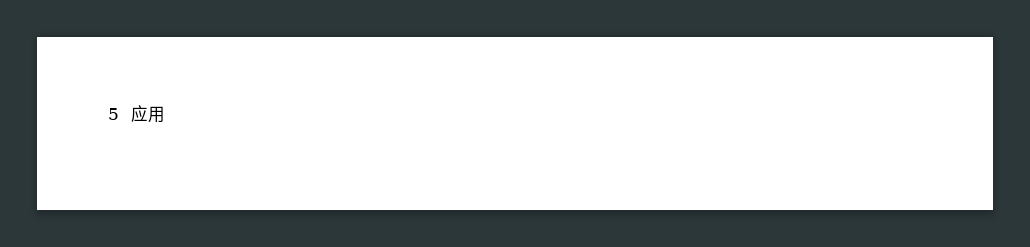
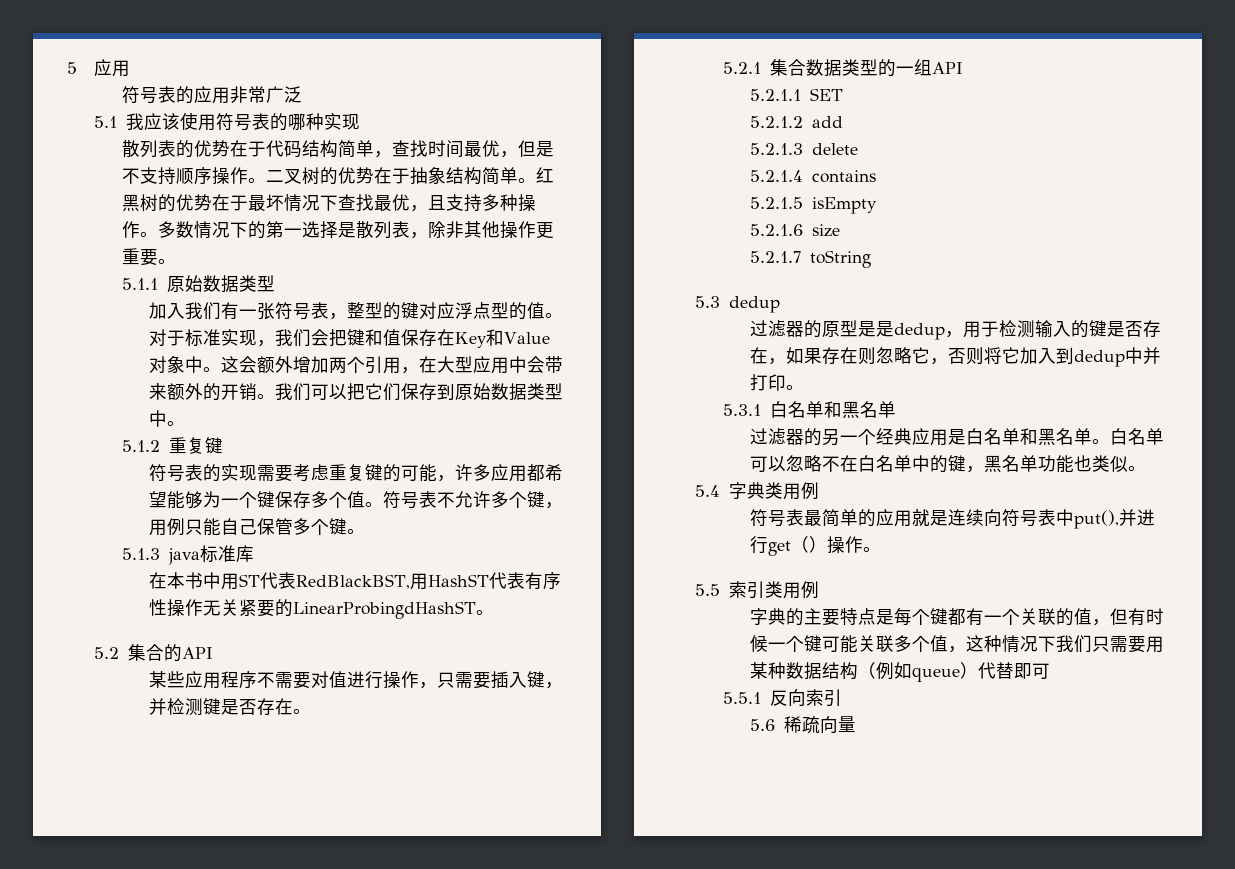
(166, 114) none -> [121,86,302,104] [94,112,361,131] [121,140,554,158] [121,167,554,185] [121,194,536,212] [121,221,554,239] [121,248,176,266] [121,275,275,293] [149,302,564,320] [149,329,551,348] [149,356,564,374] [149,383,564,401] [149,410,186,427] [121,437,223,454] [149,464,564,482] [149,491,564,509] [149,518,366,536] [121,545,254,565] [149,572,562,590] [149,599,495,619] [94,644,214,662] [149,671,564,689] [149,698,312,716] [722,59,963,77] [750,88,843,101] [750,116,843,128] [750,143,858,155] [750,170,876,183] [750,197,877,214] [750,224,840,237] [750,250,871,268] [695,296,781,313] [750,320,1162,340] [750,347,1162,367] [750,374,805,391] [722,401,896,419] [750,428,1165,446] [750,455,1147,473] [695,482,820,500] [750,509,1156,529] [750,536,882,556] [695,581,820,599] [750,608,1165,626] [750,635,1165,653] [750,662,1051,682] [722,689,842,707] [750,716,856,734] // 符号表的应用非常广泛 // 5.1我应该使用符号表的哪种实现 // 散列表的优势在于代码结构简单，查找时间最优，但是不支持顺序操作。二叉树的优势在于抽象结构简单。红黑树的优势在于最坏情况下查找最优，且支持多种操作。多数情况下的第一选择是散列表，除非其他操作更重要。 // 5.1.1原始数据类型 // 加入我们有一张符号表，整型的键对应浮点型的值。对于标准实现，我们会把键和值保存在Key和Value对象中。这会额外增加两个引用，在大型应用中会带来额外的开销。我们可以把它们保存到原始数据类型中。 // 5.1.2重复键 // 符号表的实现需要考虑重复键的可能，许多应用都希望能够为一个键保存多个值。符号表不允许多个键，用例只能自己保管多个键。 // 5.1.3 java标准库 // 在本书中用ST代表RedBlackBST,用HashST代表有序性操作无关紧要的LinearProbingdHashST。 // 5.2集合的API // 某些应用程序不需要对值进行操作，只需要插入键，并检测键是否存在。 // 5.2.1集合数据类型的一组API // 5.2.1.1 SET // 5.2.1.2 add // 5.2.1.3 delete // 5.2.1.4 contains // 5.2.1.5 isEmpty // 5.2.1.6 size // 5.2.1.7 toString // 5.3 dedup // 过滤器的原型是是dedup，用于检测输入的键是否存在，如果存在则忽略它，否则将它加入到dedup中并打印。 // 5.3.1白名单和黑名单 // 过滤器的另一个经典应用是白名单和黑名单。白名单可以忽略不在白名单中的键，黑名单功能也类似。 // 5.4字典类用例 // 符号表最简单的应用就是连续向符号表中put(),并进行get（）操作。 // 5.5索引类用例 // 字典的主要特点是每个键都有一个关联的值，但有时候一个键可能关联多个值，这种情况下我们只需要用某种数据结构（例如queue）代替即可 // 5.5.1反向索引 // 5.6稀疏向量

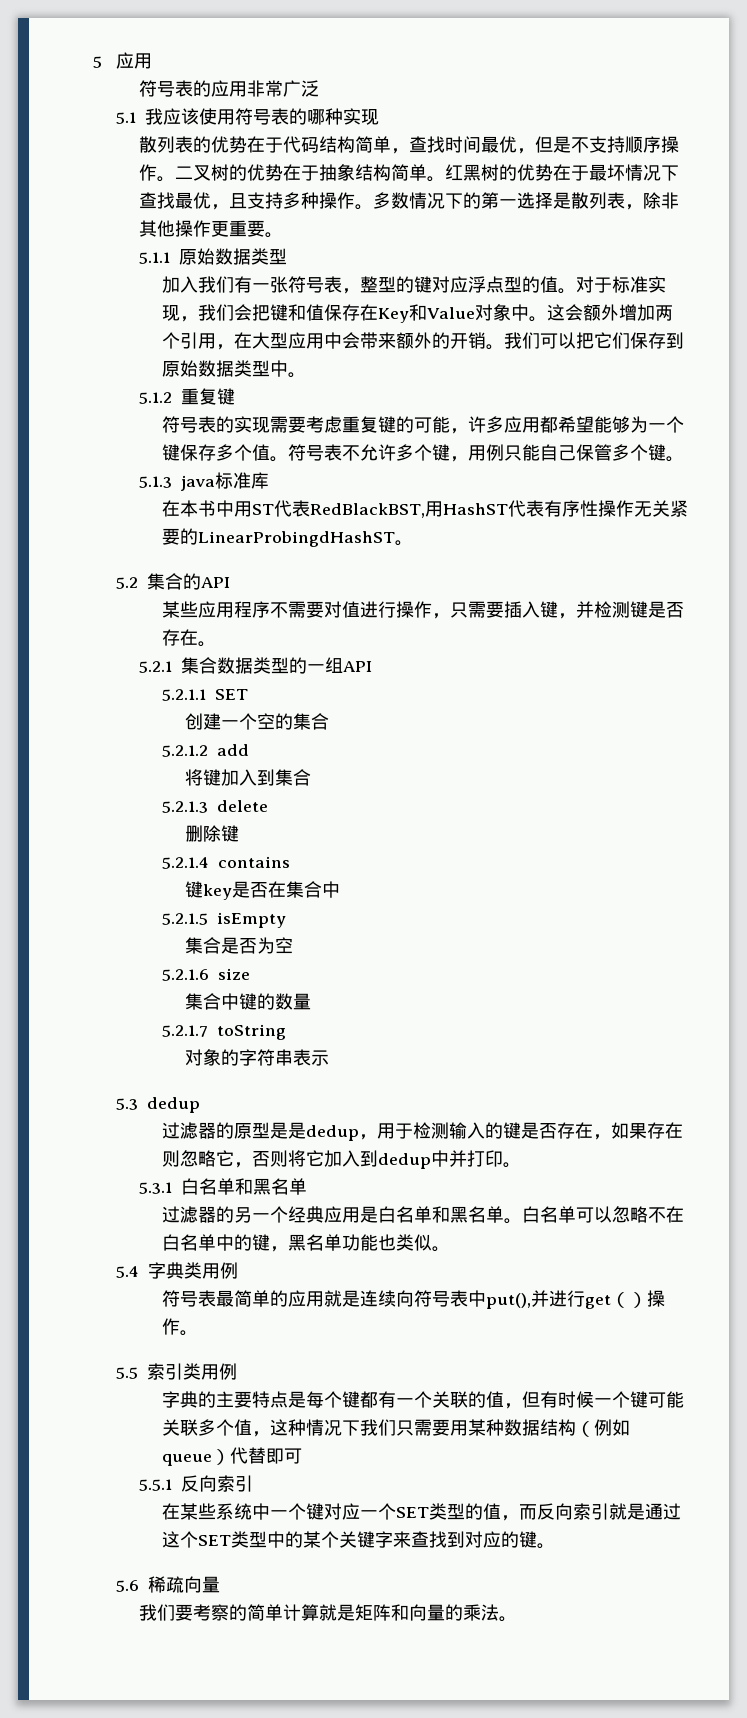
(843, 94) none -> [184,713,329,730] // 创建一个空的集合
(843, 122) none -> [184,769,311,786] // 将键加入到集合
(858, 149) none -> [184,825,239,842] // 删除键
(876, 176) none -> [184,881,340,900] // 键key是否在集合中
(877, 205) none -> [184,937,293,954] // 集合是否为空
(840, 230) none -> [184,993,311,1010] // 集合中键的数量
(871, 259) none -> [184,1049,329,1066] // 对象的字符串表示
[750,716,856,734] 5.6稀疏向量 -> [161,1503,681,1521] [161,1531,555,1549] [115,1576,220,1593] [138,1604,517,1622] 在某些系统中一个键对应一个SET类型的值，而反向索引就是通过这个SET类型中的某个关键字来查找到对应的键。 // 5.6稀疏向量 // 我们要考察的简单计算就是矩阵和向量的乘法。

